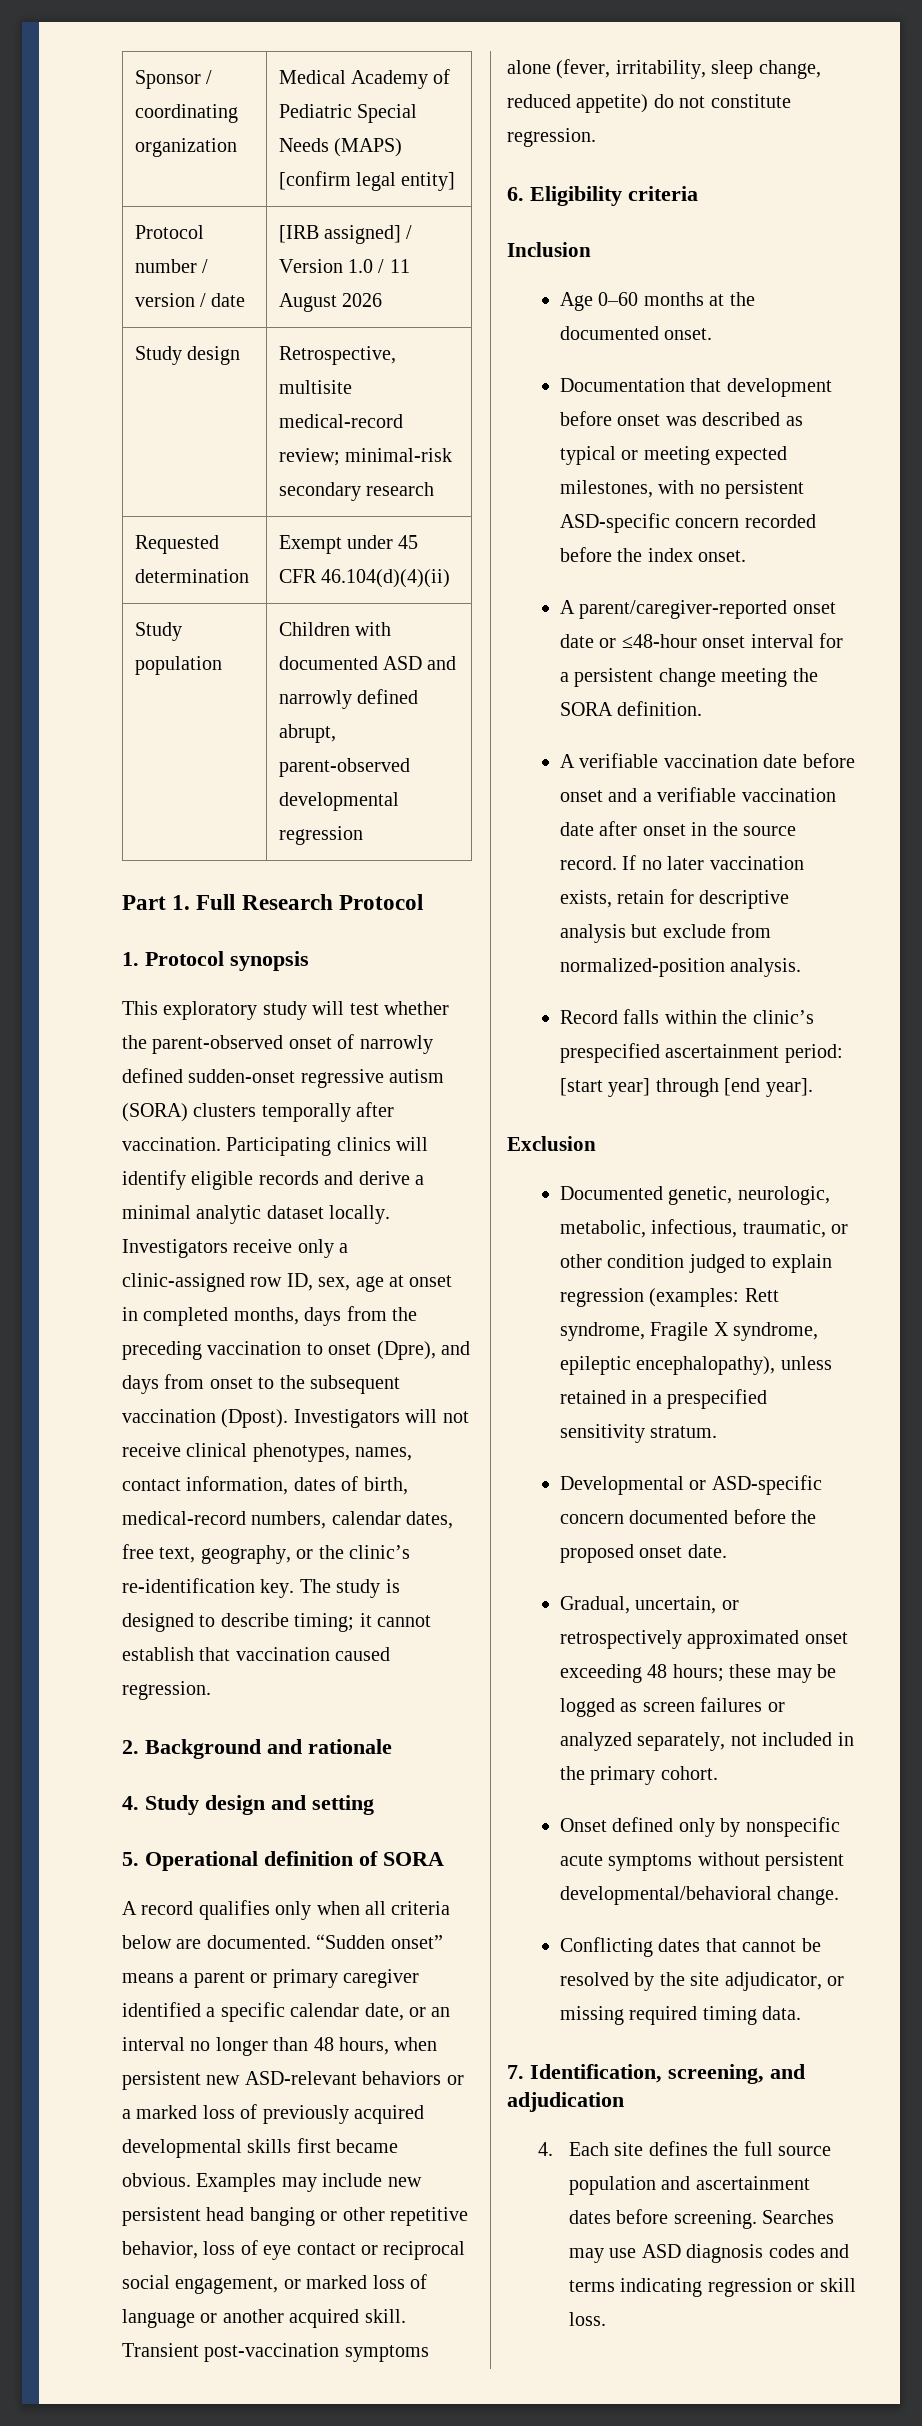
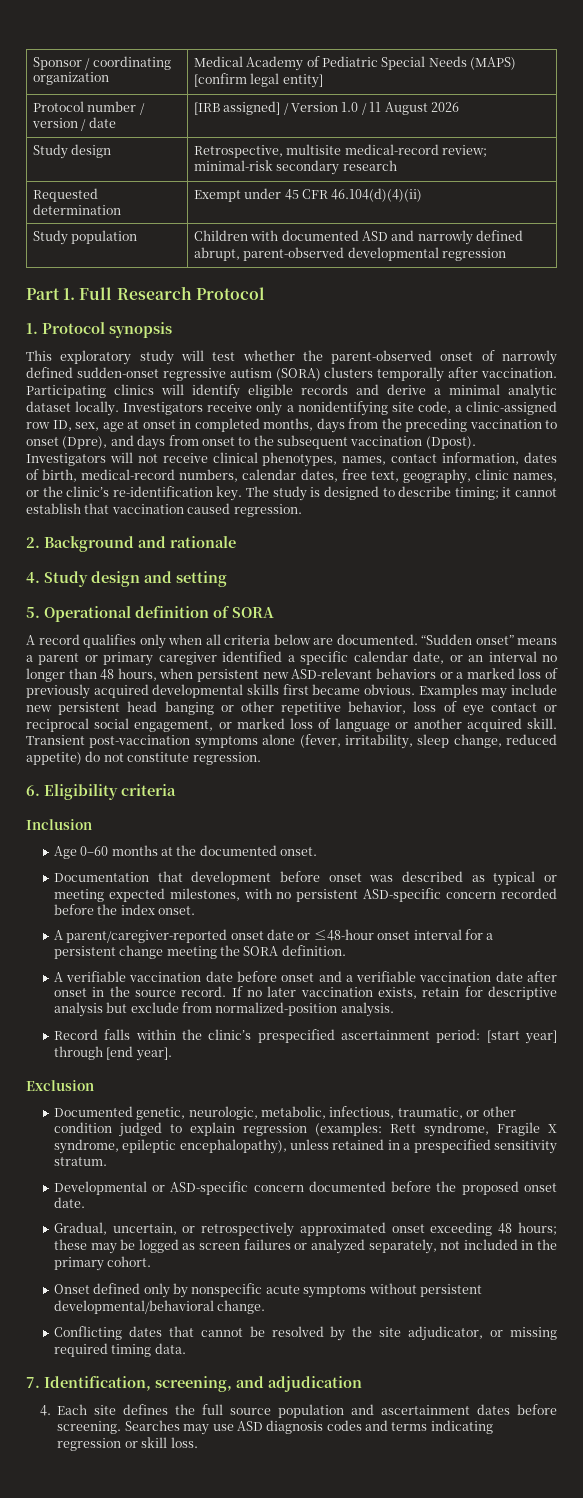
(349, 1248) none -> [297,401,462,416] nonidentifying site code, a
(291, 1554) none -> [474,469,558,482] clinic names,

